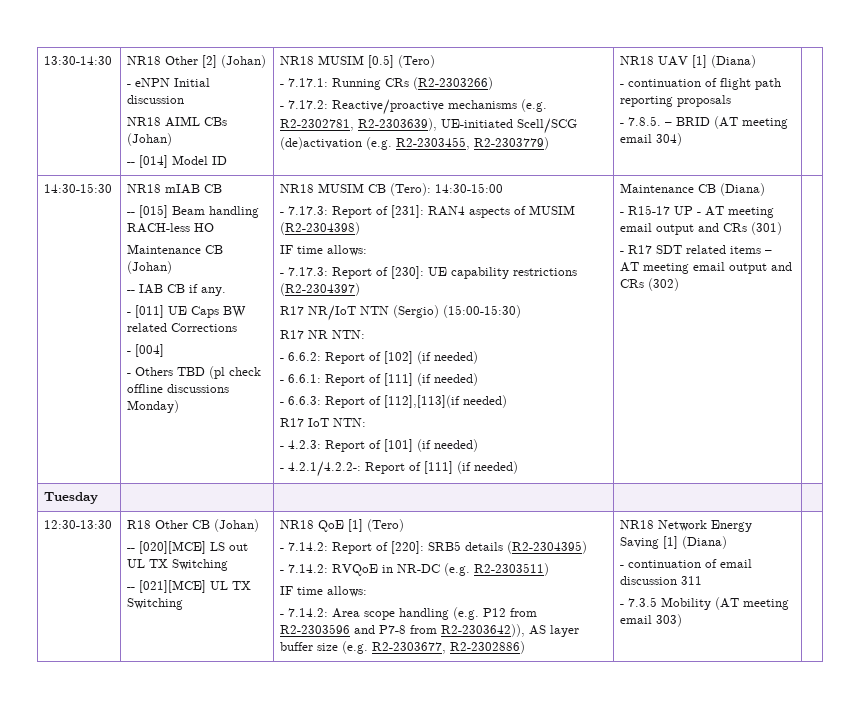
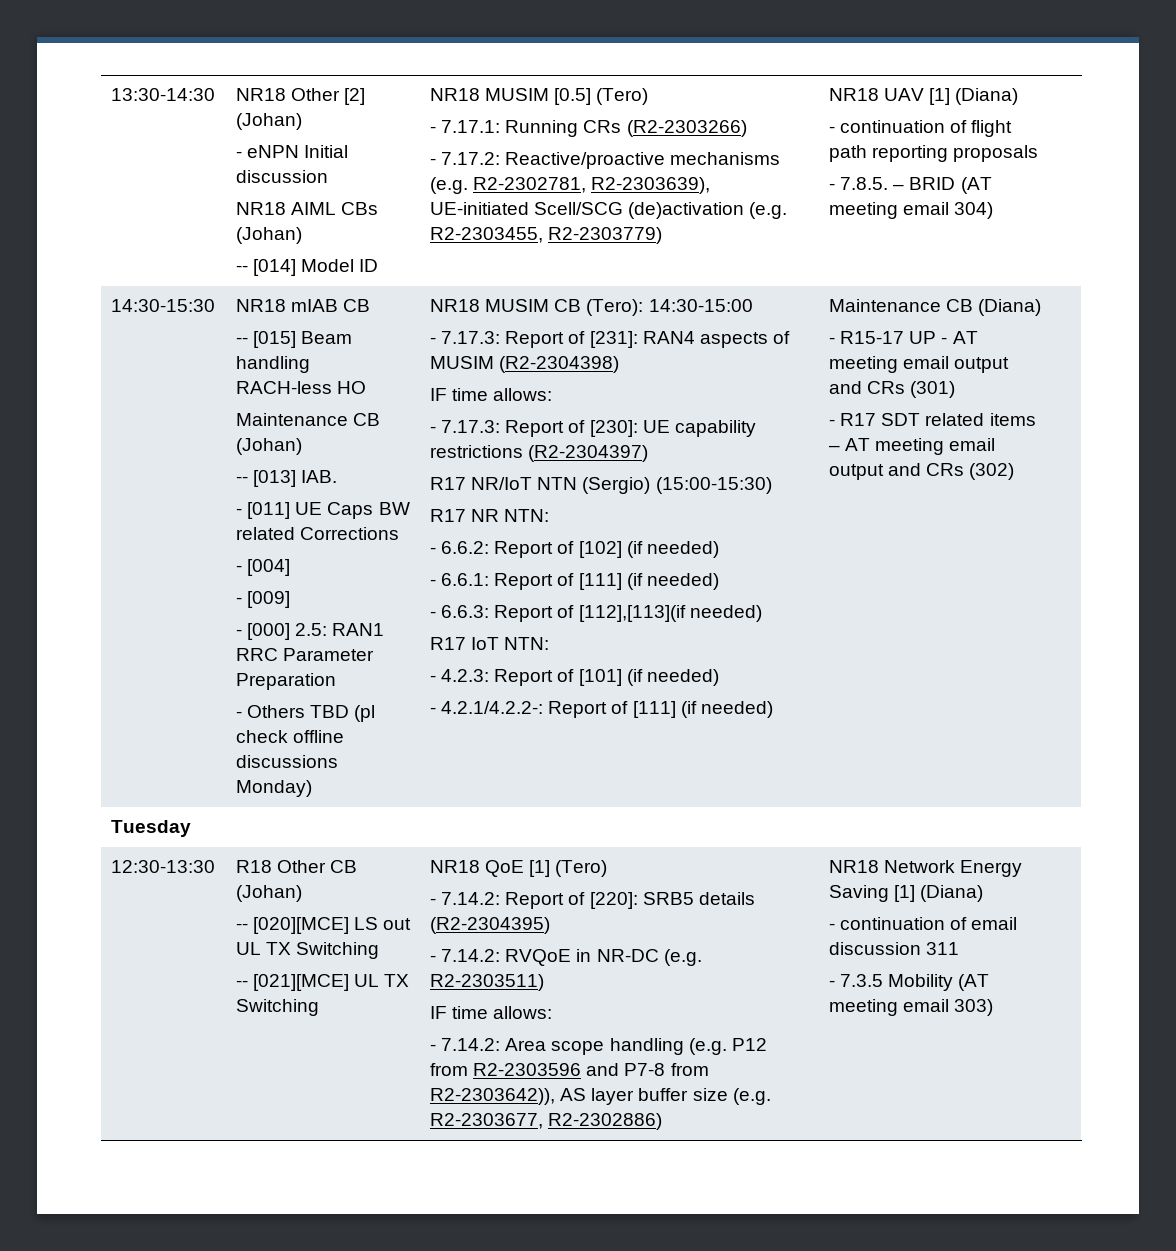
[139,284,227,296] IAB CB if any. -> [253,470,338,487] [013] IAB.
(165, 350) none -> [236,591,291,608] [236,623,385,640] [236,648,375,661] [236,673,337,690] // - [009] // - [000] 2.5: RAN1 RRC Parameter Preparation

